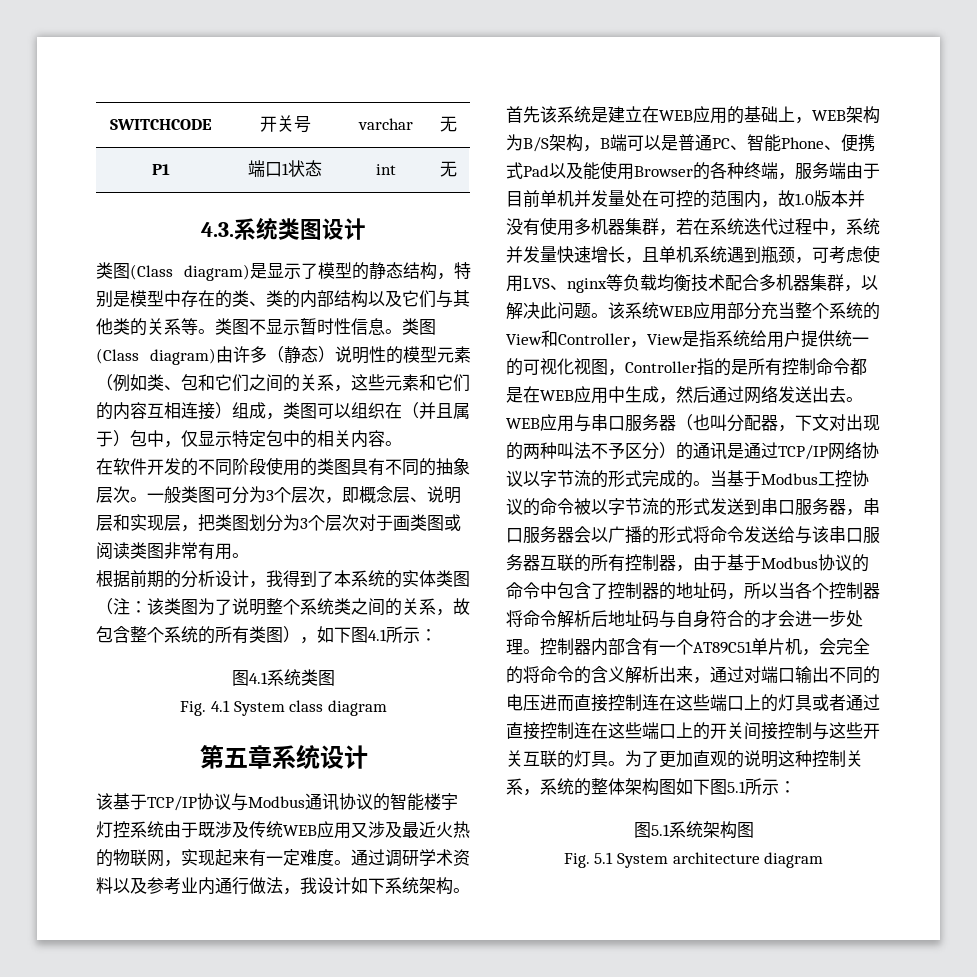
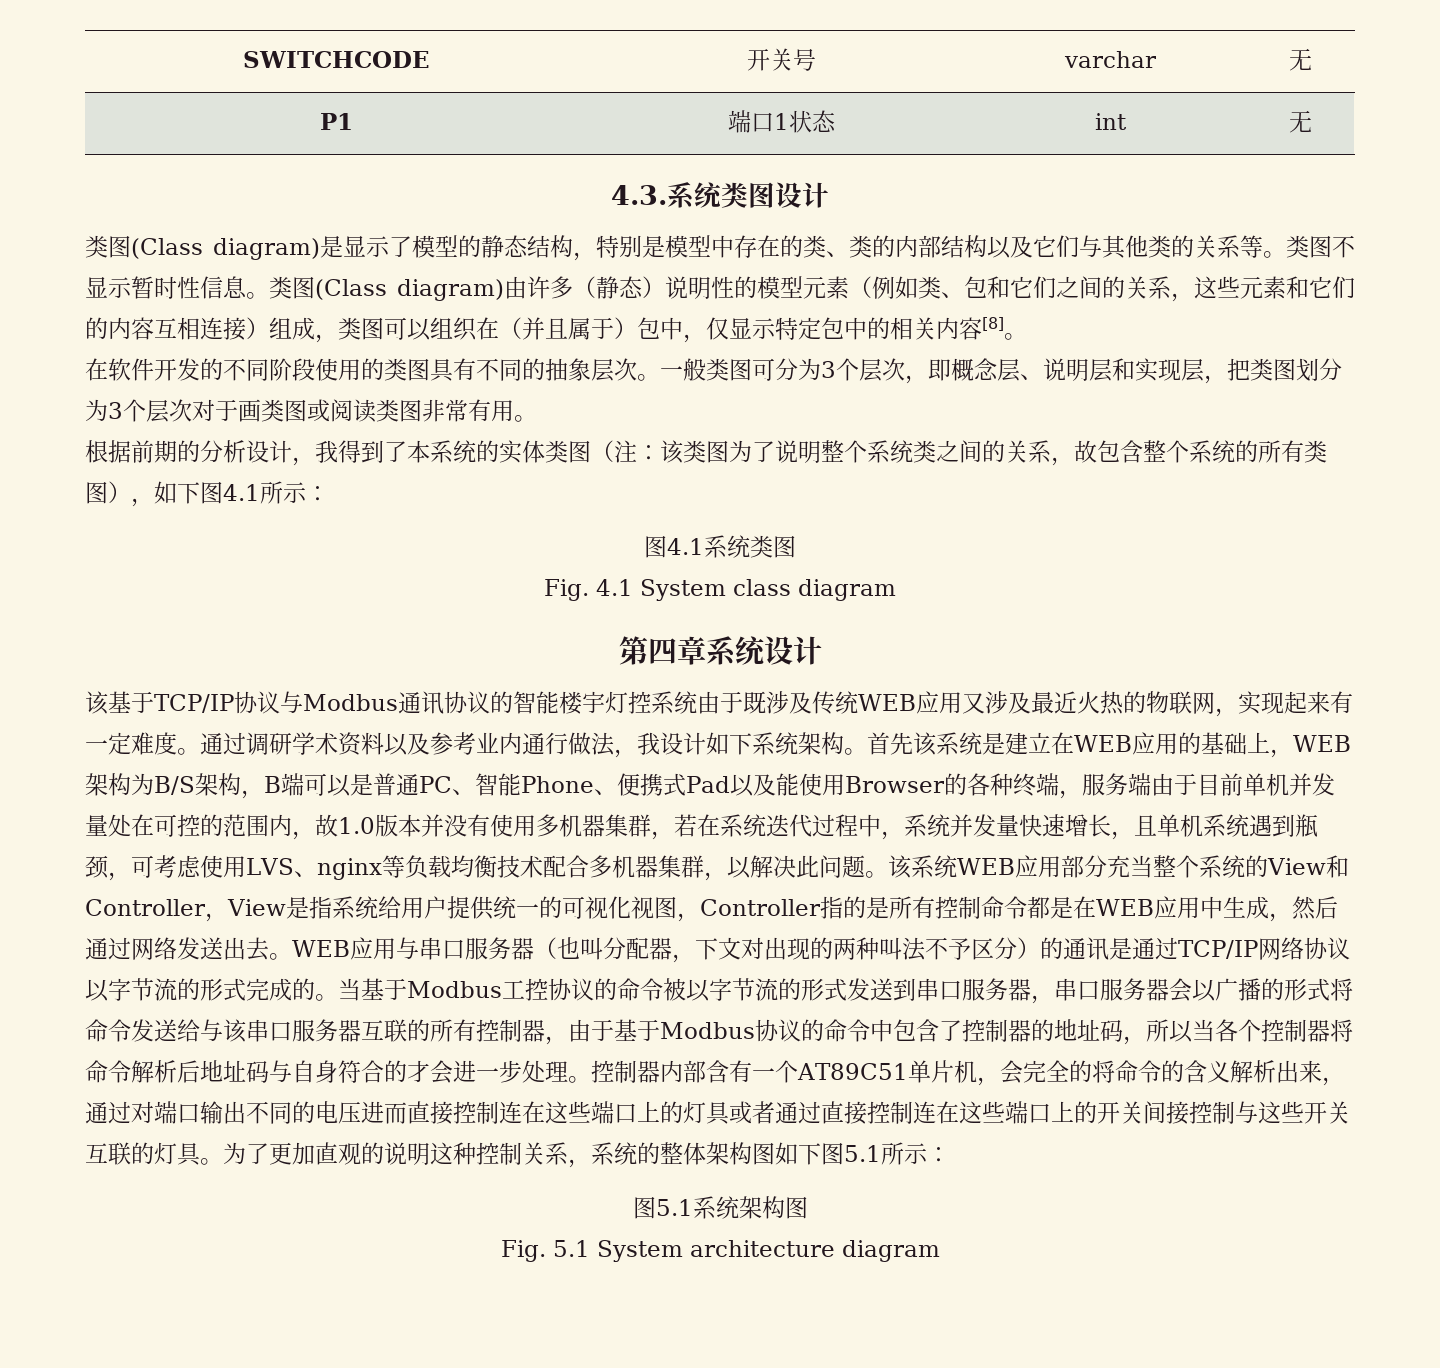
(385, 438) none -> [982,317,1004,331] [8]
[223,748,248,768] 五 -> [647,638,677,664] 四

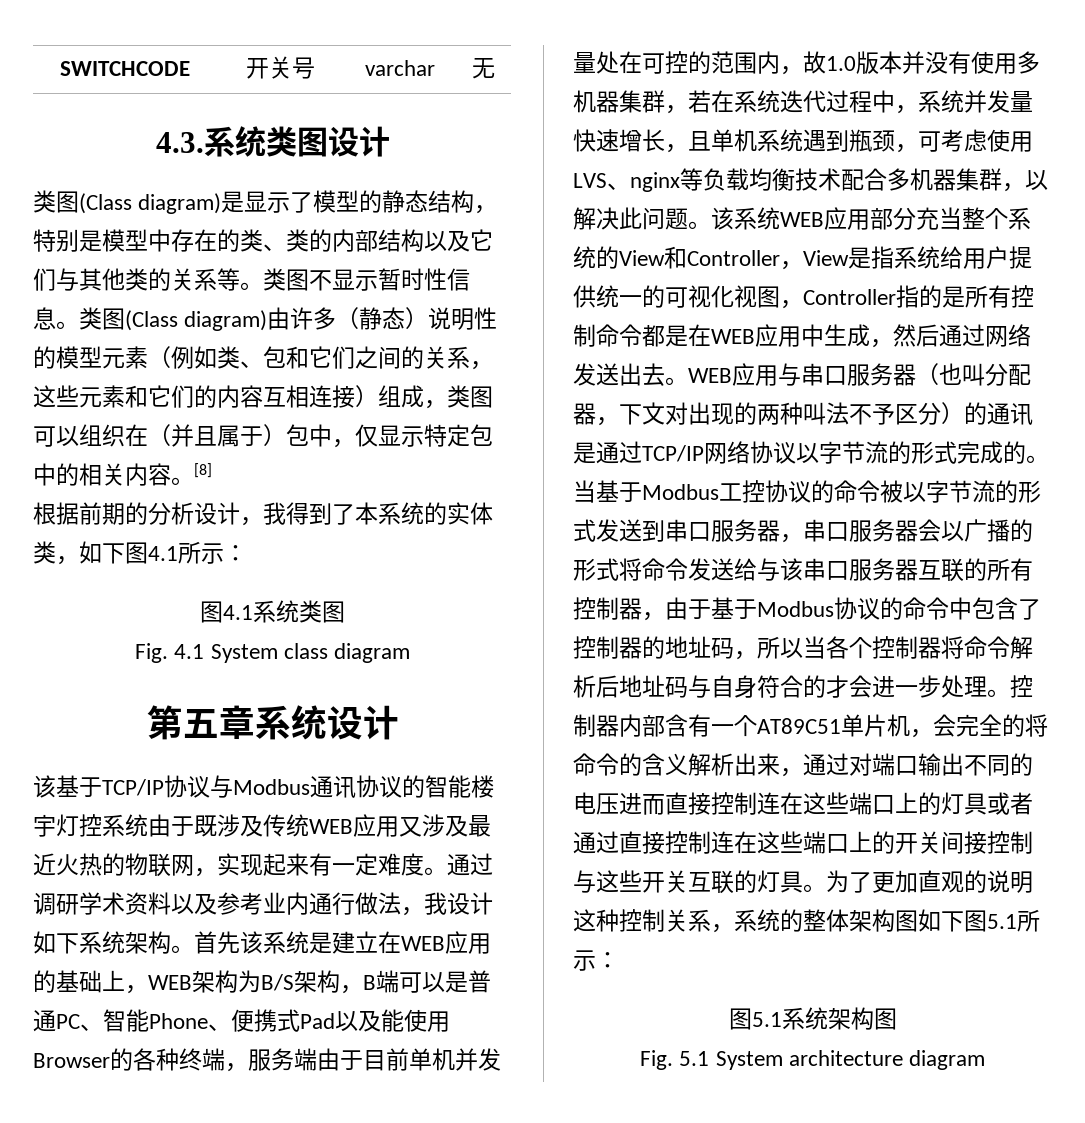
[320,113,353,130] [727,110,836,133] [1094,113,1127,130] [1288,110,1312,133] // P1 | 端口1状态 | int | 无 -> (495, 68) none
(982, 328) none -> [171,477,194,485] 。
[1004,333,1027,340] [85,358,1342,384] [85,399,537,423] 。 // 在软件开发的不同阶段使用的类图具有不同的抽象层次。一般类图可分为3个层次，即概念层、说明层和实现层，把类图划分为3个层次对于画类图或阅读类图非常有用。 -> (212, 470) none
[568,440,1327,466] [85,481,131,504] 图（注：该类图为了说明整个系统类之间的关系，故包含整个系统的所有类图） -> (56, 552) none
[647,638,677,664] 四 -> [182,709,219,738] 五

